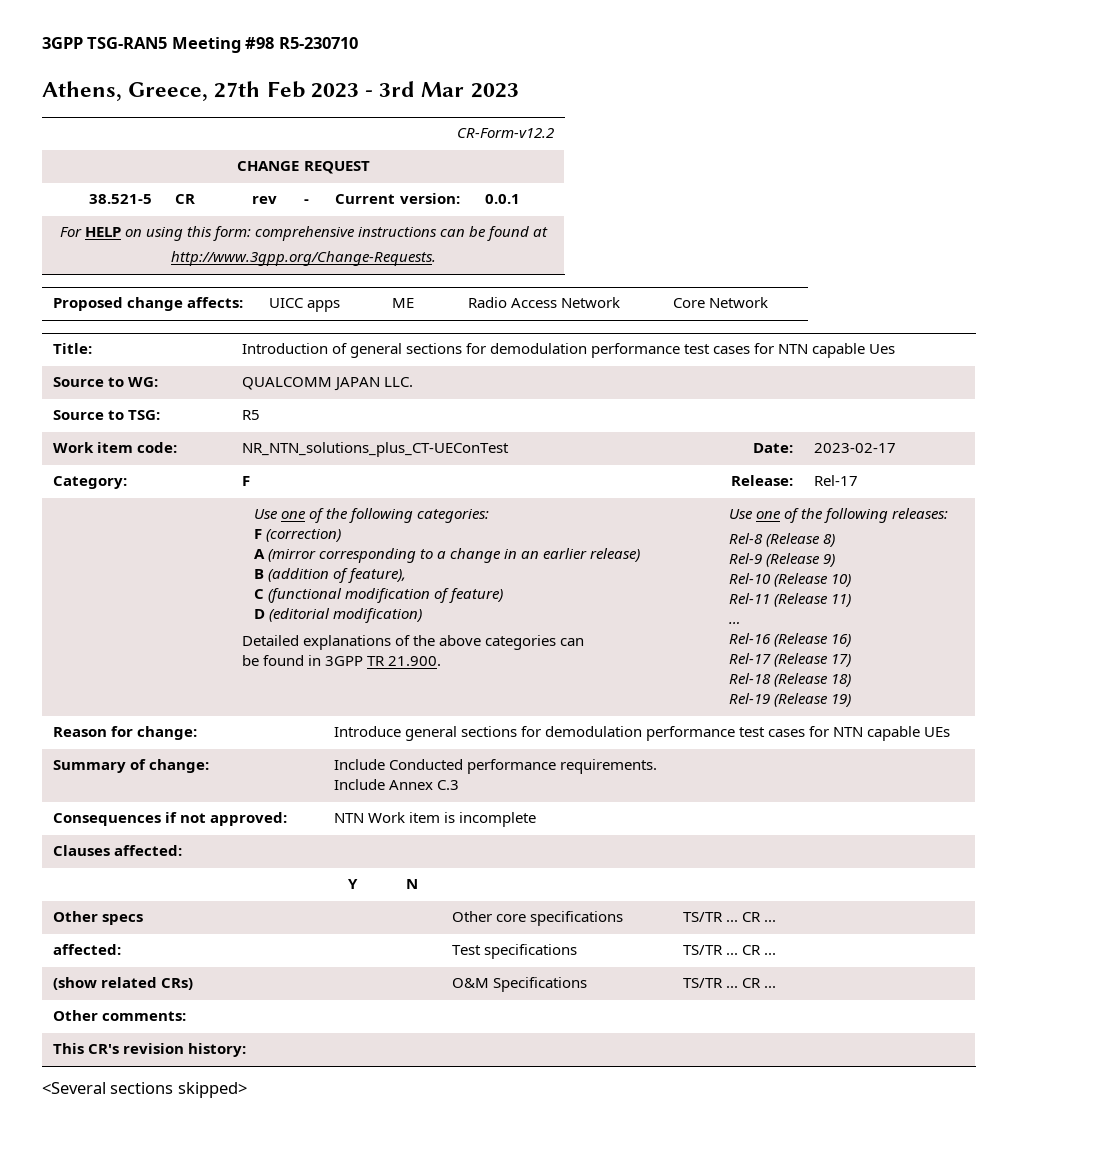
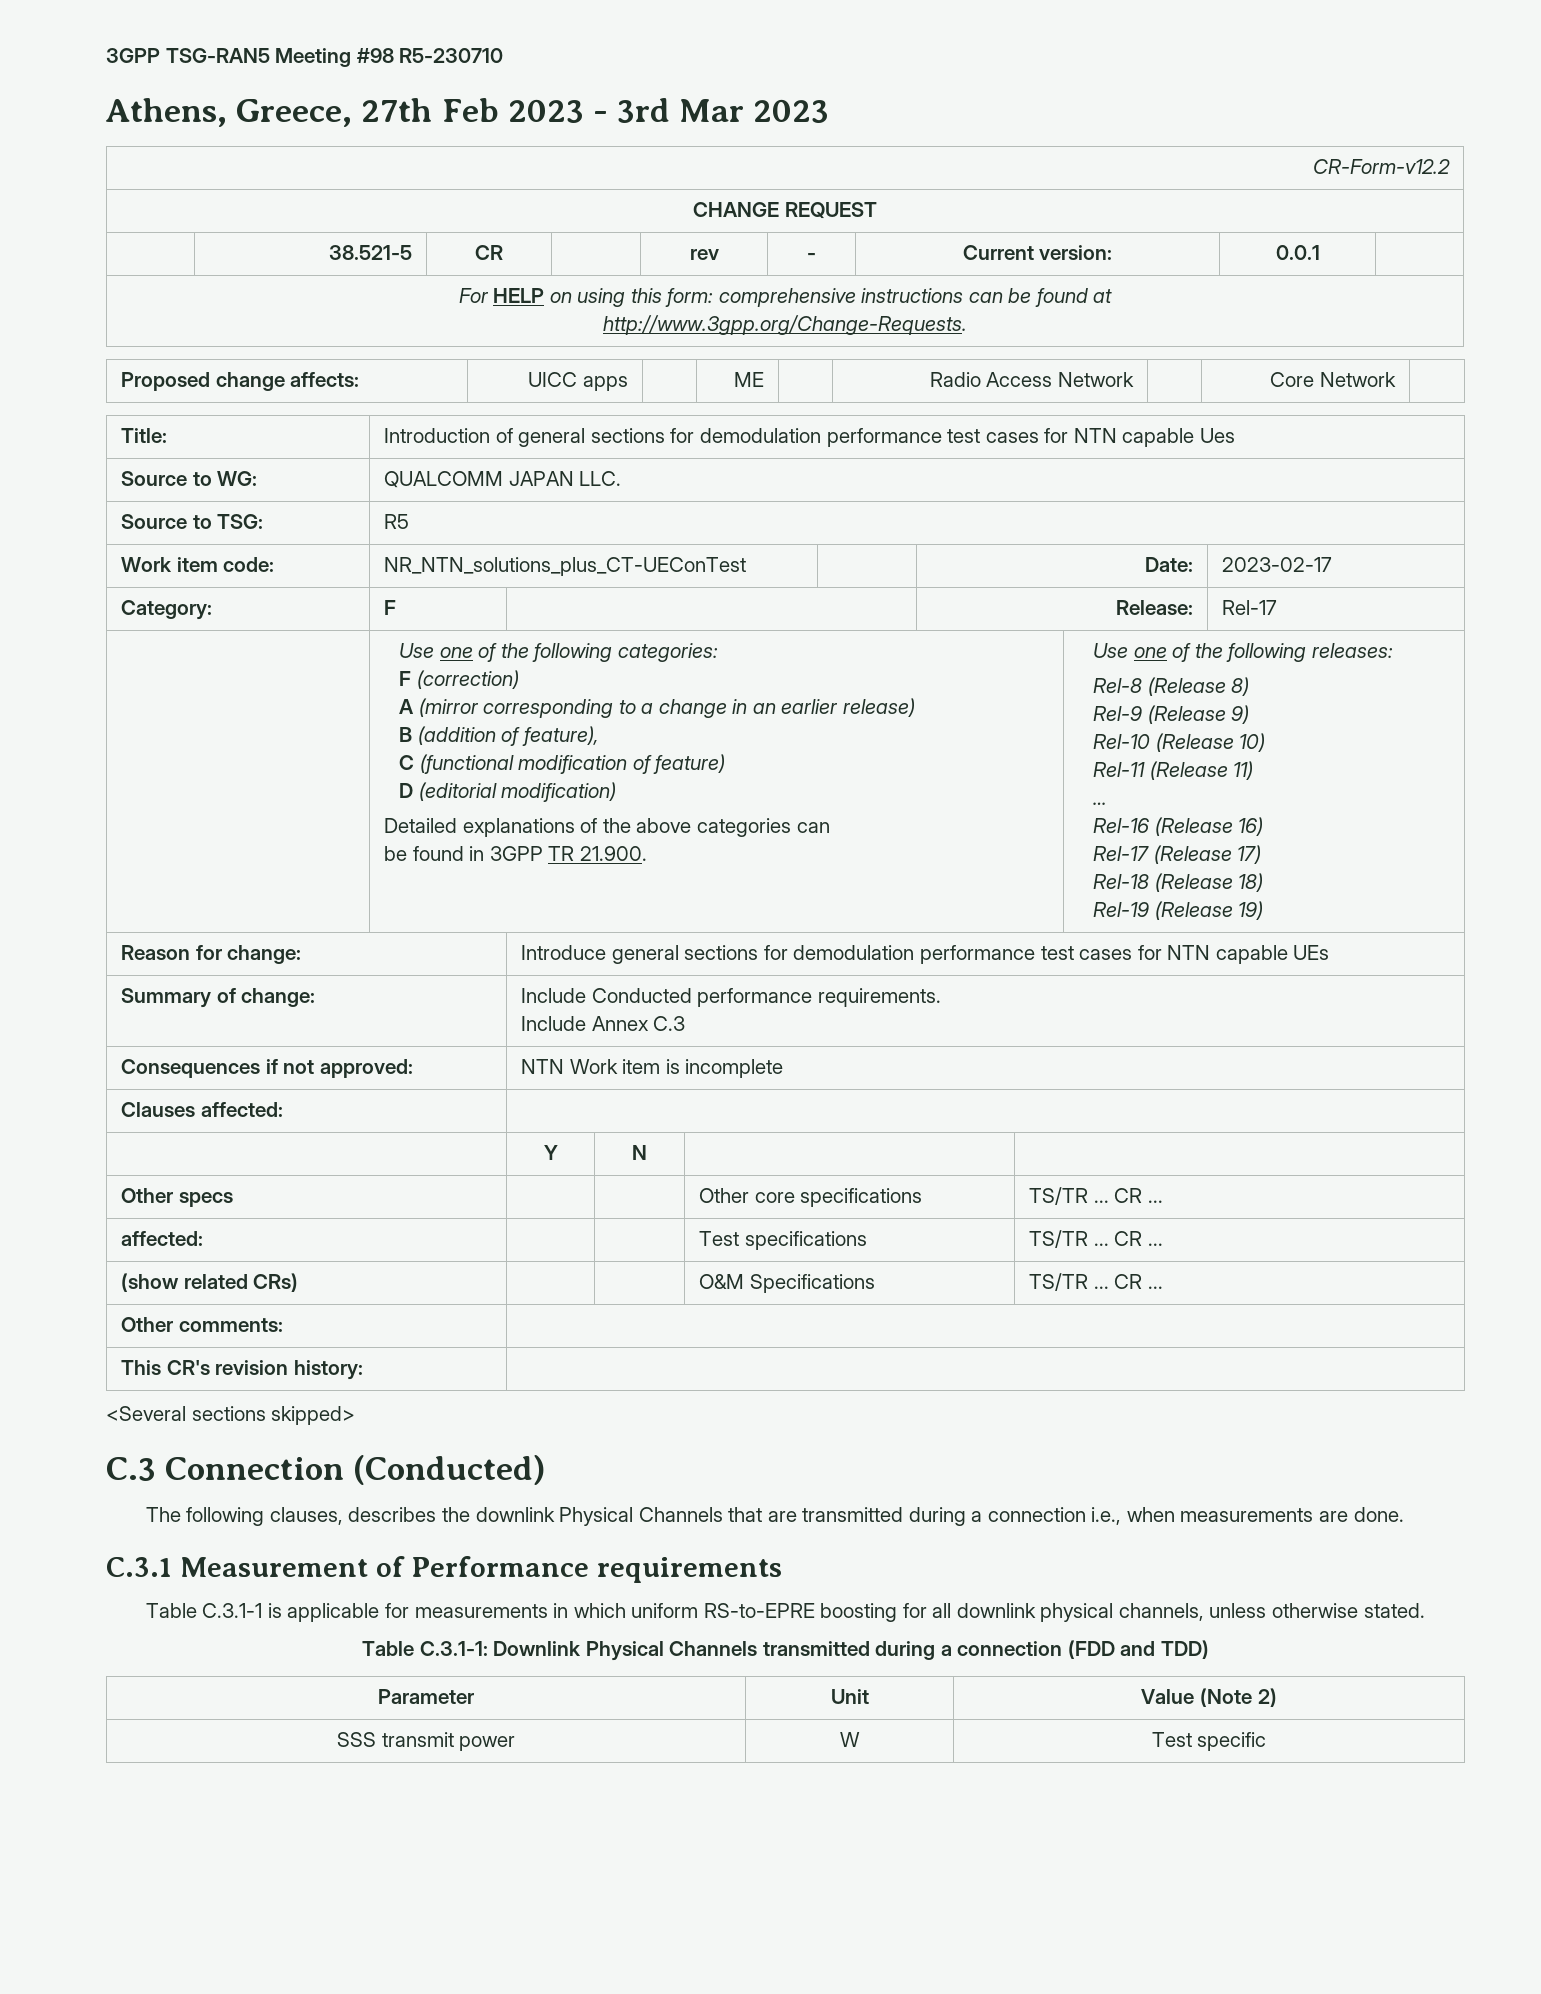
(247, 1090) none -> [106,1455,546,1485] [145,1507,1404,1526] [106,1556,783,1583] [145,1603,1425,1622] [362,1640,1209,1661] [378,1689,474,1704] [830,1689,869,1704] [1141,1688,1277,1707] [336,1732,516,1751] [840,1732,860,1747] [1151,1732,1267,1751] // C.3 Connection (Conducted) // The following clauses, describes the downlink Physical Channels that are transmitted during a connection i.e., when measurements are done. // C.3.1 Measurement of Performance requirements // Table C.3.1-1 is applicable for measurements in which uniform RS-to-EPRE boosting for all downlink physical channels, unless otherwise stated. // Table C.3.1-1: Downlink Physical Channels transmitted during a connection (FDD and TDD) // Parameter | Unit | Value (Note 2) // SSS transmit power | W | Test specific

